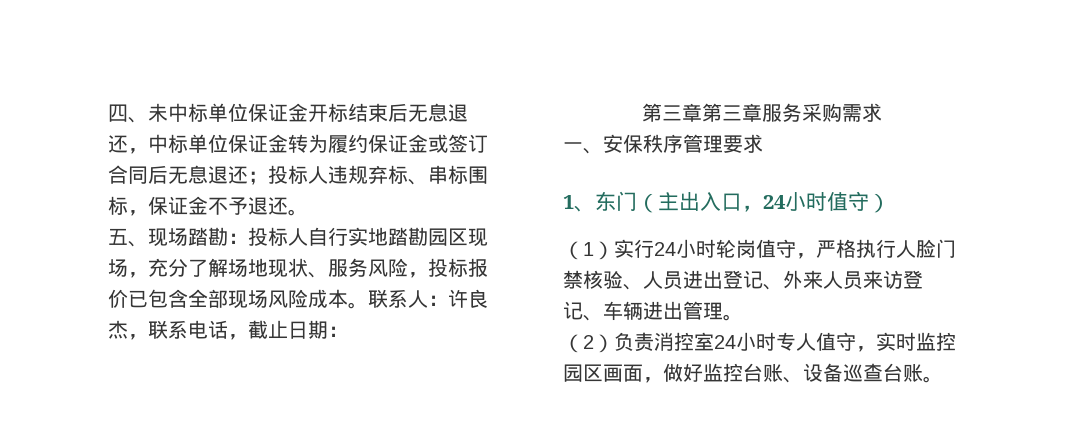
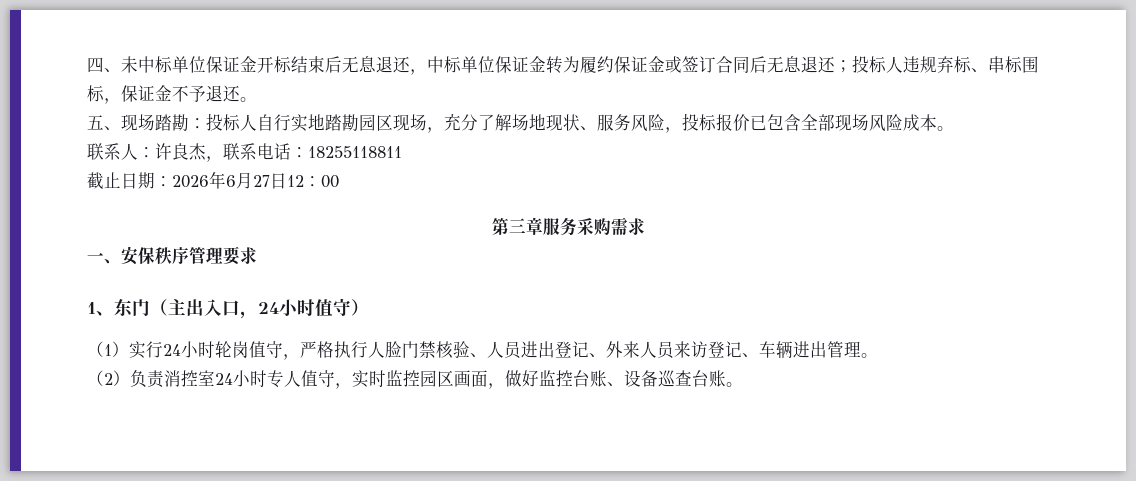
(368, 305) none -> (954, 128) //
[228,334,248,340] ， -> [291,146,402,158] ：18255118811 //
[642,103,762,122] // 第三章第三章 -> [172,171,339,189] [491,217,543,235] 2026年6月27日12：00 // 第三章

